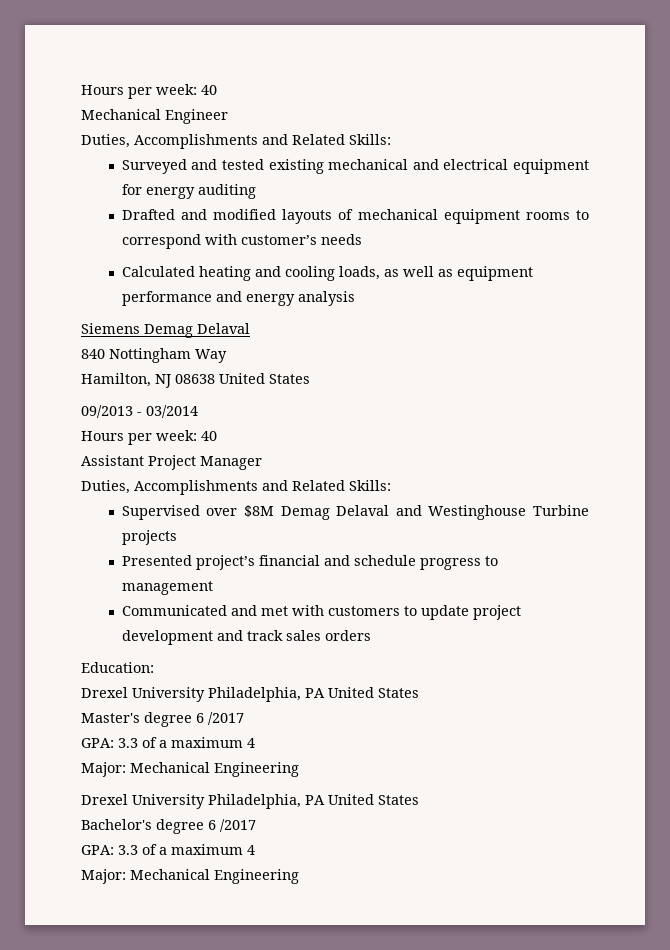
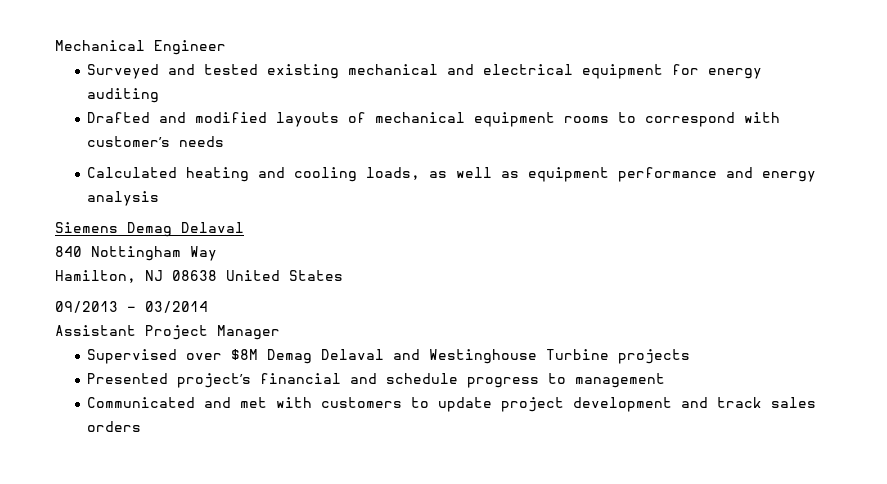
[81,84,217,99] [81,109,228,124] [81,134,391,149] Hours per week: 40 // Mechanical Engineer // Duties, Accomplishments and Related Skills: -> [55,40,226,55] Mechanical Engineer
[81,430,217,445] // Hours per week: 40 -> (208, 307) none
[81,480,391,495] // Duties, Accomplishments and Related Skills: -> (280, 332) none
[81,662,154,673] [81,687,419,702] [81,712,244,727] [81,737,255,748] [81,762,299,777] [81,794,419,809] [81,819,256,834] [81,844,255,855] [81,869,299,884] // Education: // Drexel University Philadelphia, PA United States // Master's degree 6 /2017 // GPA: 3.3 of a maximum 4 // Major: Mechanical Engineering // Drexel University Philadelphia, PA United States // Bachelor's degree 6 /2017 // GPA: 3.3 of a maximum 4 // Major: Mechanical Engineering -> (142, 426) none

